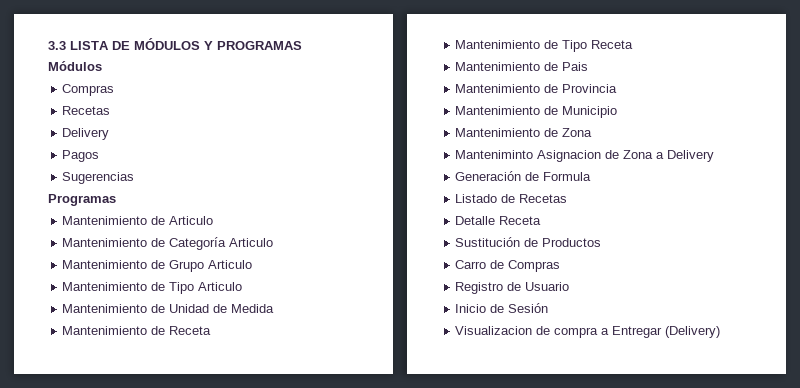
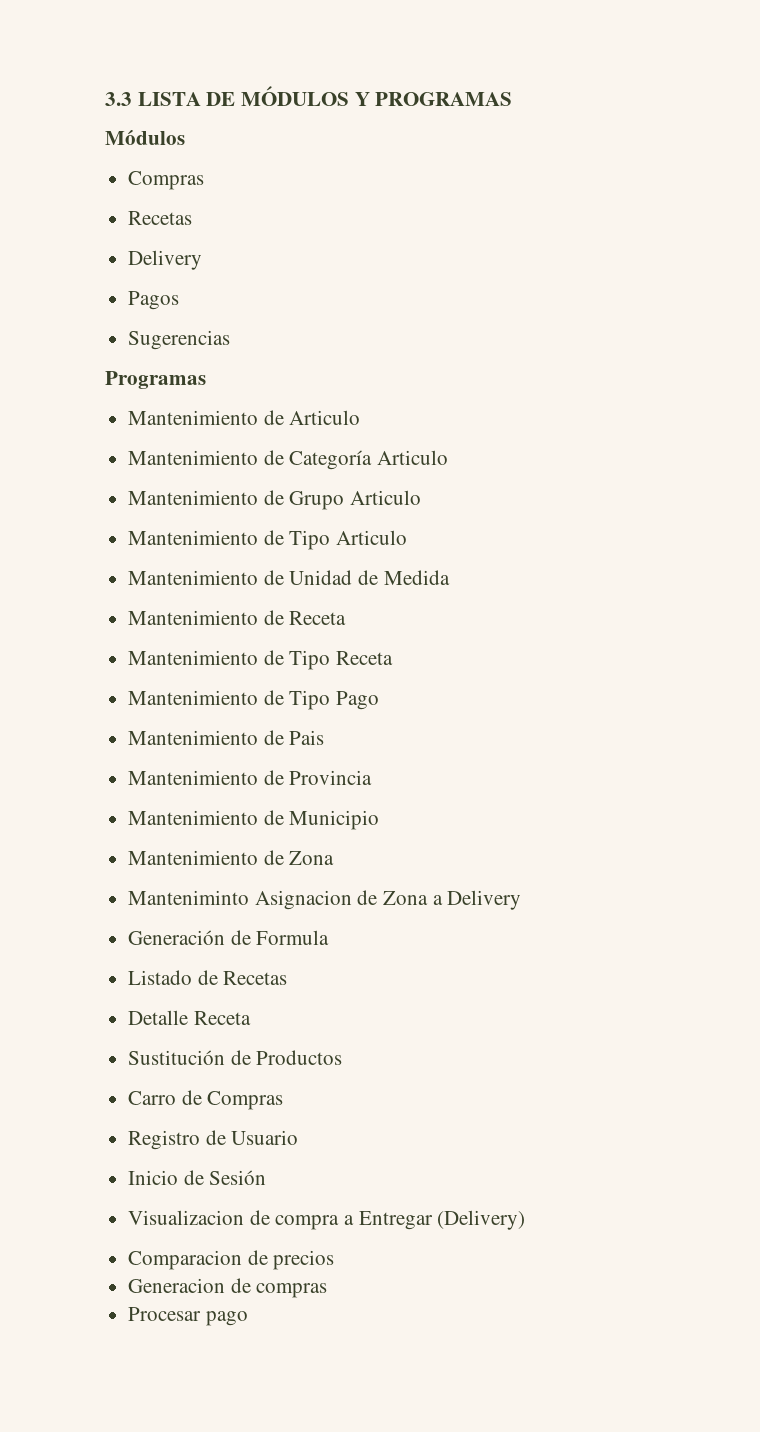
(634, 44) none -> [128,690,380,710] // Mantenimiento de Tipo Pago
(721, 332) none -> [128,1250,335,1270] [128,1278,328,1298] [128,1307,248,1326] // Comparacion de precios // Generacion de compras // Procesar pago

